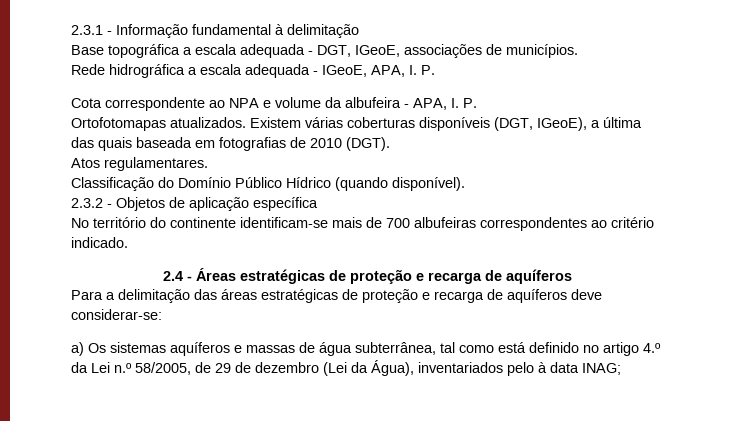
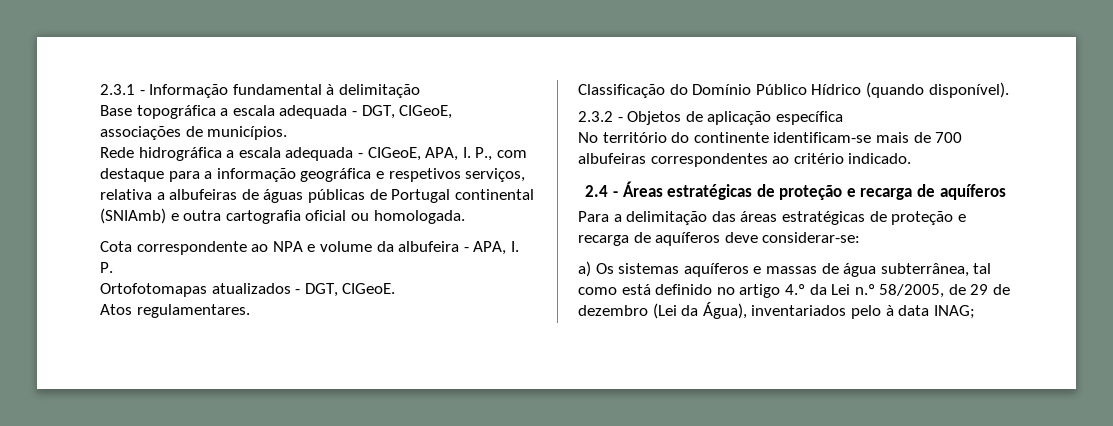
[355,45,400,57] IGeoE, -> [399,105,453,119] CIGeoE,
[322,65,435,77] IGeoE, APA, I. P. -> [367,147,527,161] [100,168,526,182] [100,189,534,203] [100,208,465,224] CIGeoE, APA, I. P., com destaque para a informação geográfica e respetivos serviços, relativa a albufeiras de águas públicas de Portugal continental (SNIAmb) e outra cartografia oficial ou homologada.
[170,117,642,131] [71,137,390,151] atualizados. Existem várias coberturas disponíveis (DGT, IGeoE), a última das quais baseada em fotografias de 2010 (DGT). -> [211,283,396,297] atualizados - DGT, CIGeoE.

